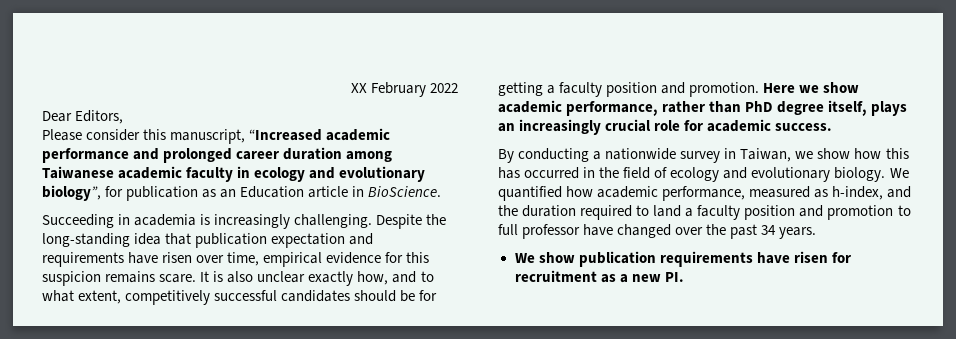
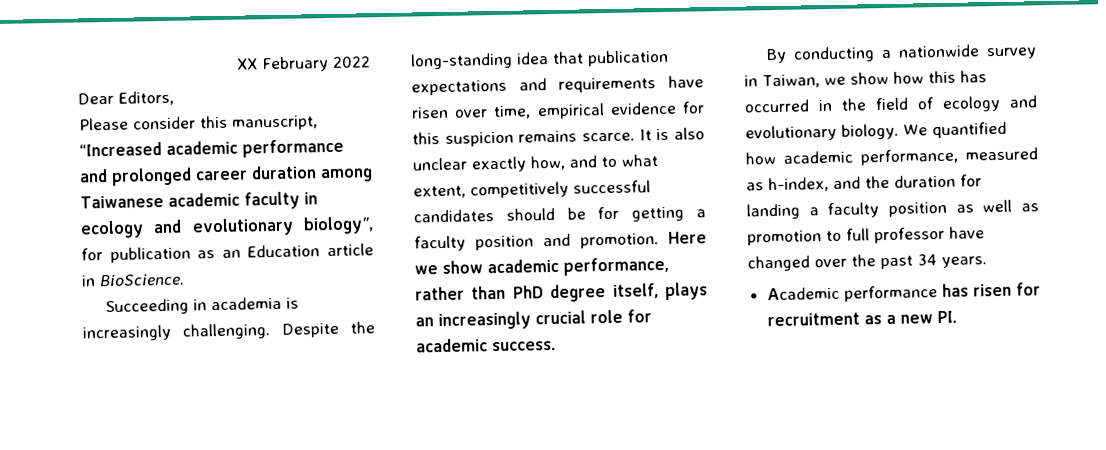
[271,233,346,248] expectation -> [411,79,507,96] expectations
[159,274,197,283] scare. -> [582,132,635,142] scarce.
[580,205,824,220] required to land a faculty position and -> [960,174,982,187] [746,199,1039,220] for landing a faculty position as well as
[514,251,790,267] We show publication requirements have -> [766,283,969,302] Academic performance has

